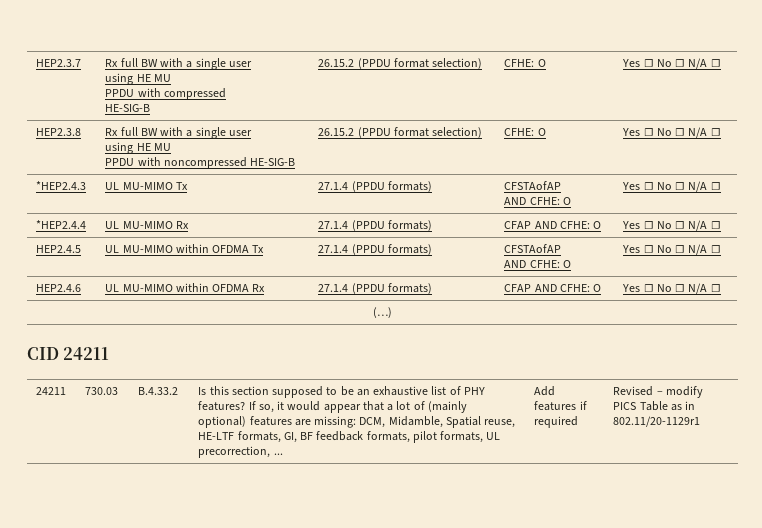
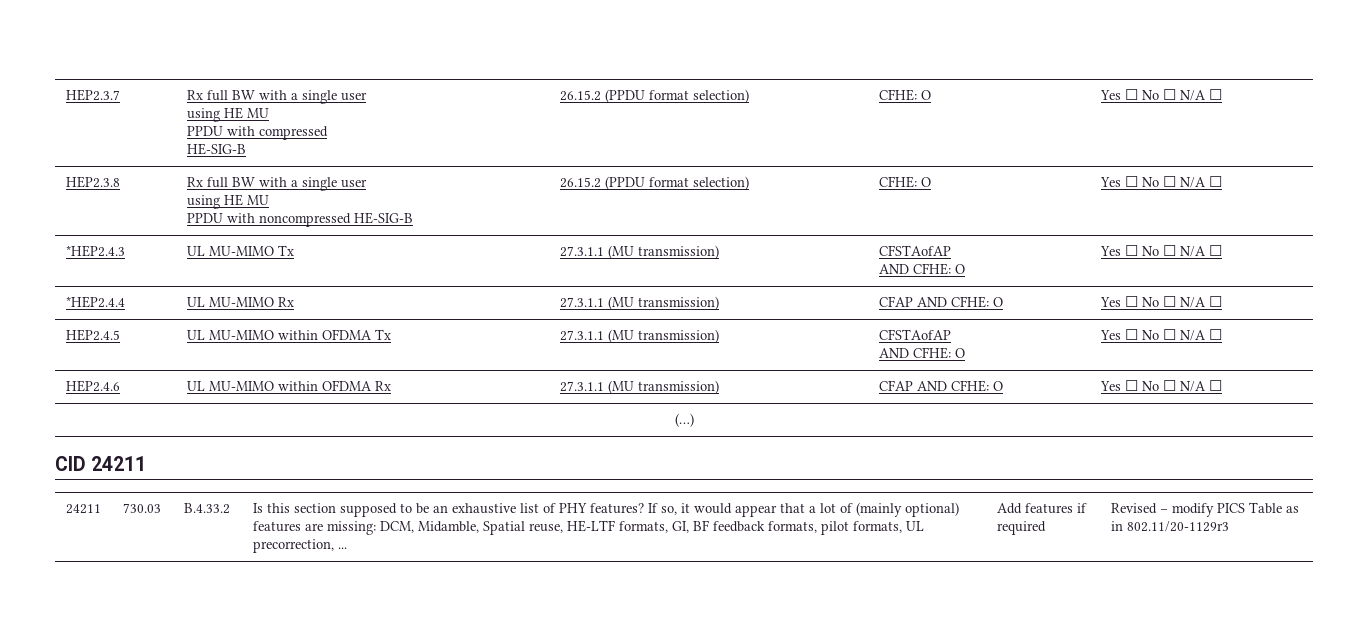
[318,181,432,192] 27.1.4 (PPDU formats) -> [559,245,719,259] 27.3.1.1 (MU transmission)
[318,220,432,231] 27.1.4 (PPDU formats) -> [559,296,719,310] 27.3.1.1 (MU transmission)
[318,244,432,255] 27.1.4 (PPDU formats) -> [559,329,719,343] 27.3.1.1 (MU transmission)
[318,283,432,294] 27.1.4 (PPDU formats) -> [559,380,719,394] 27.3.1.1 (MU transmission)
[613,416,701,427] 802.11/20-1129r1 -> [1126,521,1229,532] 802.11/20-1129r3

